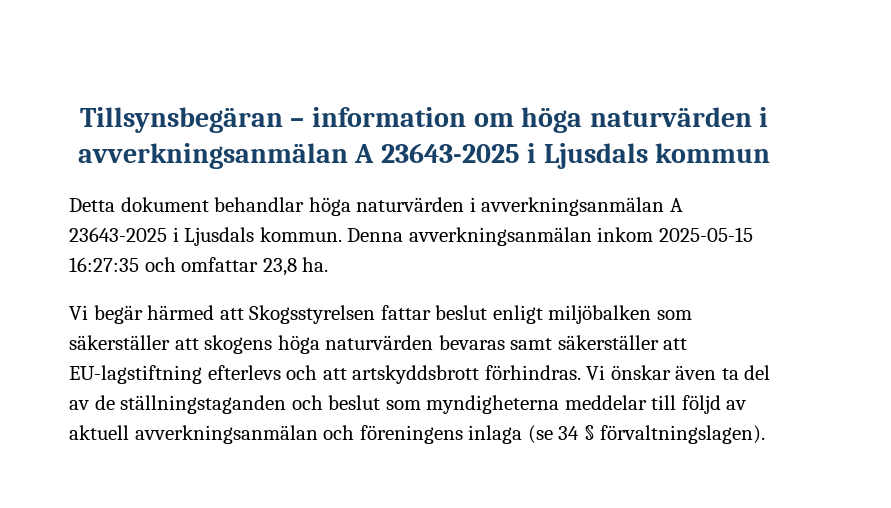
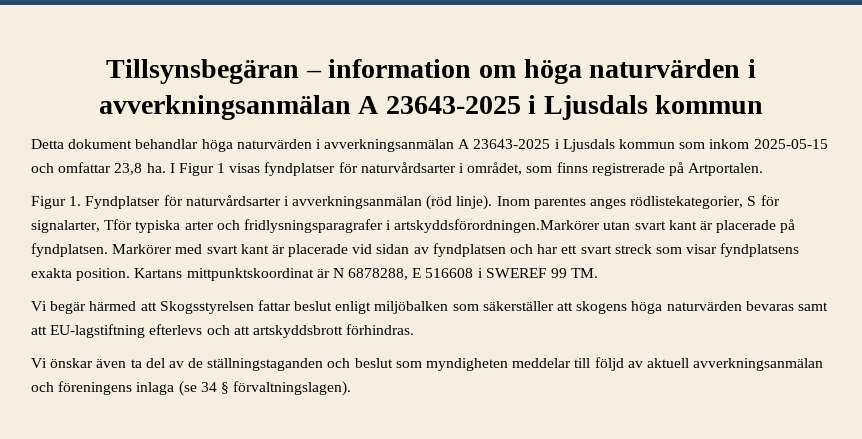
[259,227,592,246] kommun. Denna avverkningsanmälan -> [619,139,706,149] kommun som
[69,257,139,272] 16:27:35 -> (828, 144) none
(329, 264) none -> [169,162,764,176] [31,195,780,210] [31,219,796,233] [31,243,800,257] [31,268,599,281] I Figur 1 visas fyndplatser för naturvårdsarter i området, som finns registrerade på Artportalen. // Figur 1. Fyndplatser för naturvårdsarter i avverkningsanmälan (röd linje). Inom parentes anges rödlistekategorier, S för signalarter, Tför typiska arter och fridlysningsparagrafer i artskyddsförordningen.Markörer utan svart kant är placerade på fyndplatsen. Markörer med svart kant är placerade vid sidan av fyndplatsen och har ett svart streck som visar fyndplatsens exakta position. Kartans mittpunktskoordinat är N 6878288, E 516608 i SWEREF 99 TM.
[557,335,659,350] säkerställer -> (828, 306) none
(581, 372) none -> (415, 329) //
[426,395,560,414] myndigheterna -> [426,358,509,371] myndigheten

